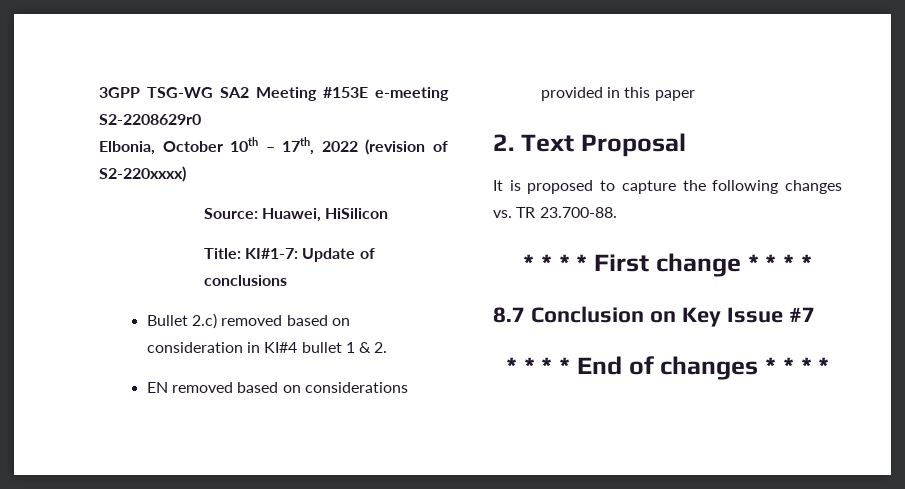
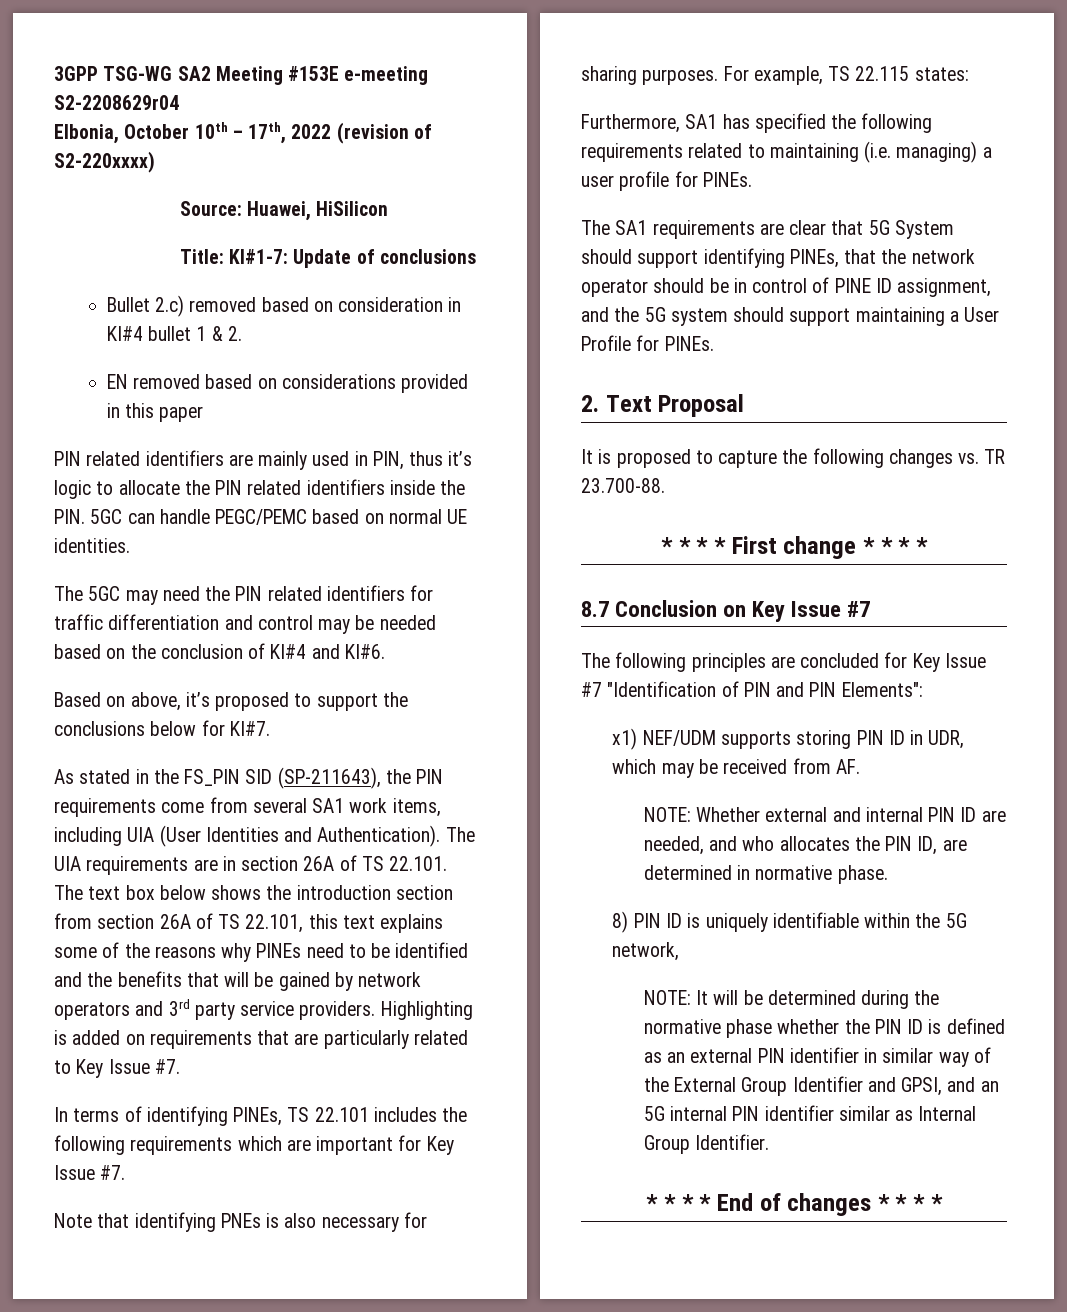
[99,114,201,125] S2-2208629r0 -> [54,95,179,110] S2-2208629r04
(695, 95) none -> [54,450,473,470] [54,479,466,499] [54,509,468,525] [54,538,130,553] [54,585,434,605] [54,614,436,634] [54,643,385,659] [54,692,408,711] [54,720,270,736] [54,767,444,789] [54,797,441,817] [54,825,475,847] [54,855,448,875] [54,885,453,900] [54,913,444,933] [54,942,469,962] [54,971,422,991] [54,999,473,1020] [54,1030,468,1049] [54,1059,180,1078] [54,1106,468,1126] [54,1135,454,1155] [54,1165,126,1180] [54,1212,427,1232] [581,66,969,85] [581,113,933,133] [581,141,992,163] [581,171,752,191] [581,220,954,239] [581,248,975,268] [581,277,992,297] [581,307,1000,326] [581,335,714,351] // PIN related identifiers are mainly used in PIN, thus it’s logic to allocate the PIN related identifiers inside the PIN. 5GC can handle PEGC/PEMC based on normal UE identities. // The 5GC may need the PIN related identifiers for traffic differentiation and control may be needed based on the conclusion of KI#4 and KI#6. // Based on above, it’s proposed to support the conclusions below for KI#7. // As stated in the FS_PIN SID (SP-211643), the PIN requirements come from several SA1 work items, including UIA (User Identities and Authentication). The UIA requirements are in section 26A of TS 22.101. The text box below shows the introduction section from section 26A of TS 22.101, this text explains some of the reasons why PINEs need to be identified and the benefits that will be gained by network operators and 3rd party service providers. Highlighting is added on requirements that are particularly related to Key Issue #7. // In terms of identifying PINEs, TS 22.101 includes the following requirements which are important for Key Issue #7. // Note that identifying PNEs is also necessary for sharing purposes. For example, TS 22.115 states: // Furthermore, SA1 has specified the following requirements related to maintaining (i.e. managing) a user profile for PINEs. // The SA1 requirements are clear that 5G System should support identifying PINEs, that the network operator should be in control of PINE ID assignment, and the 5G system should support maintaining a User Profile for PINEs.
(815, 314) none -> [581,652,986,672] [581,681,923,697] [612,728,965,750] [612,758,860,778] [643,807,1006,822] [643,836,967,855] [643,865,888,884] [612,911,967,933] [612,942,680,961] [643,990,940,1009] [643,1018,1005,1038] [643,1047,992,1067] [643,1076,999,1096] [643,1105,977,1121] [643,1134,770,1154] // The following principles are concluded for Key Issue #7 "Identification of PIN and PIN Elements": // x1) NEF/UDM supports storing PIN ID in UDR, which may be received from AF. // NOTE: Whether external and internal PIN ID are needed, and who allocates the PIN ID, are determined in normative phase. // 8) PIN ID is uniquely identifiable within the 5G network, // NOTE: It will be determined during the normative phase whether the PIN ID is defined as an external PIN identifier in similar way of the External Group Identifier and GPSI, and an 5G internal PIN identifier similar as Internal Group Identifier.

